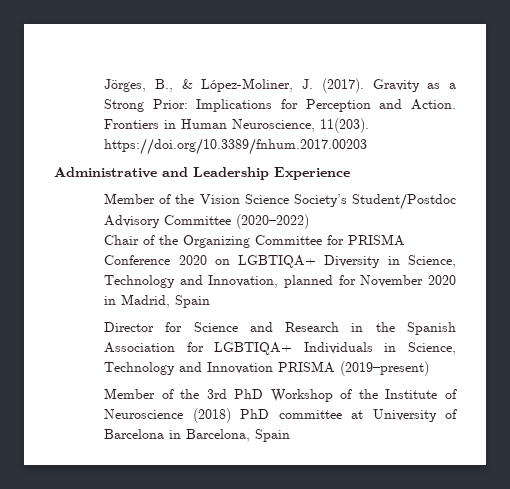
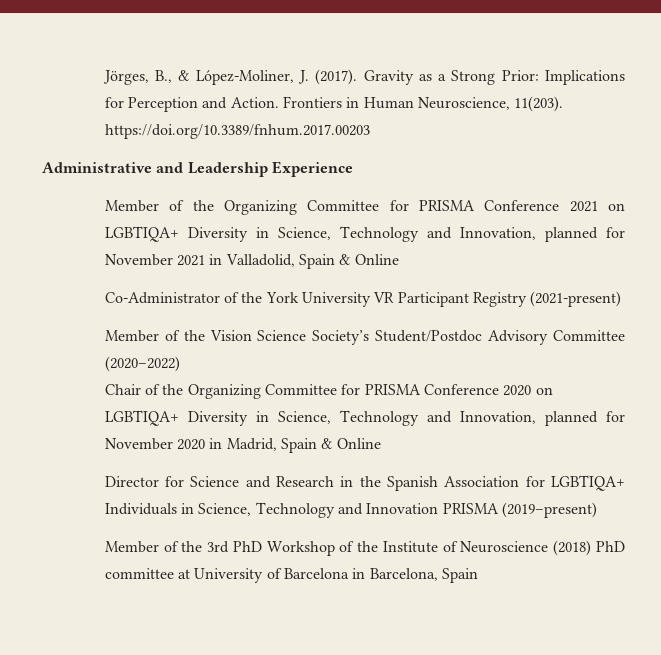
(350, 173) none -> [104,200,625,215] [104,226,625,242] [104,254,399,269] [104,291,622,307] // Member of the Organizing Committee for PRISMA Conference 2021 on LGBTIQA+ Diversity in Science, Technology and Innovation, planned for November 2021 in Valladolid, Spain & Online // Co-Administrator of the York University VR Participant Registry (2021-present)
(211, 301) none -> [321,438,381,449] & Online

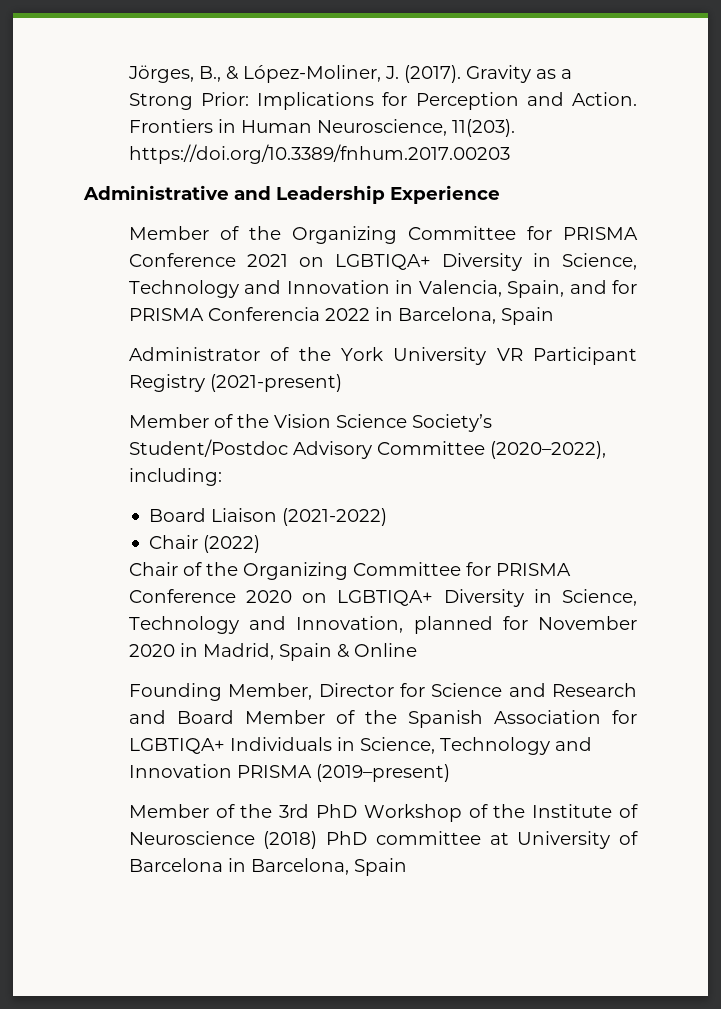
[459,227,625,242] [104,254,399,269] [104,292,220,304] Innovation, planned for November 2021 in Valladolid, Spain & Online // Co-Administrator -> [286,280,637,298] [128,307,554,325] [128,347,260,361] Innovation in Valencia, Spain, and for PRISMA Conferencia 2022 in Barcelona, Spain // Administrator
[104,356,180,372] (2020–2022) -> [489,441,606,459] [128,468,222,486] [149,508,388,526] [149,535,261,553] (2020–2022), including: // Board Liaison (2021-2022) // Chair (2022)
(381, 443) none -> [128,683,313,701] Founding Member,
[340,476,354,487] in -> [128,710,355,724] and Board Member of

